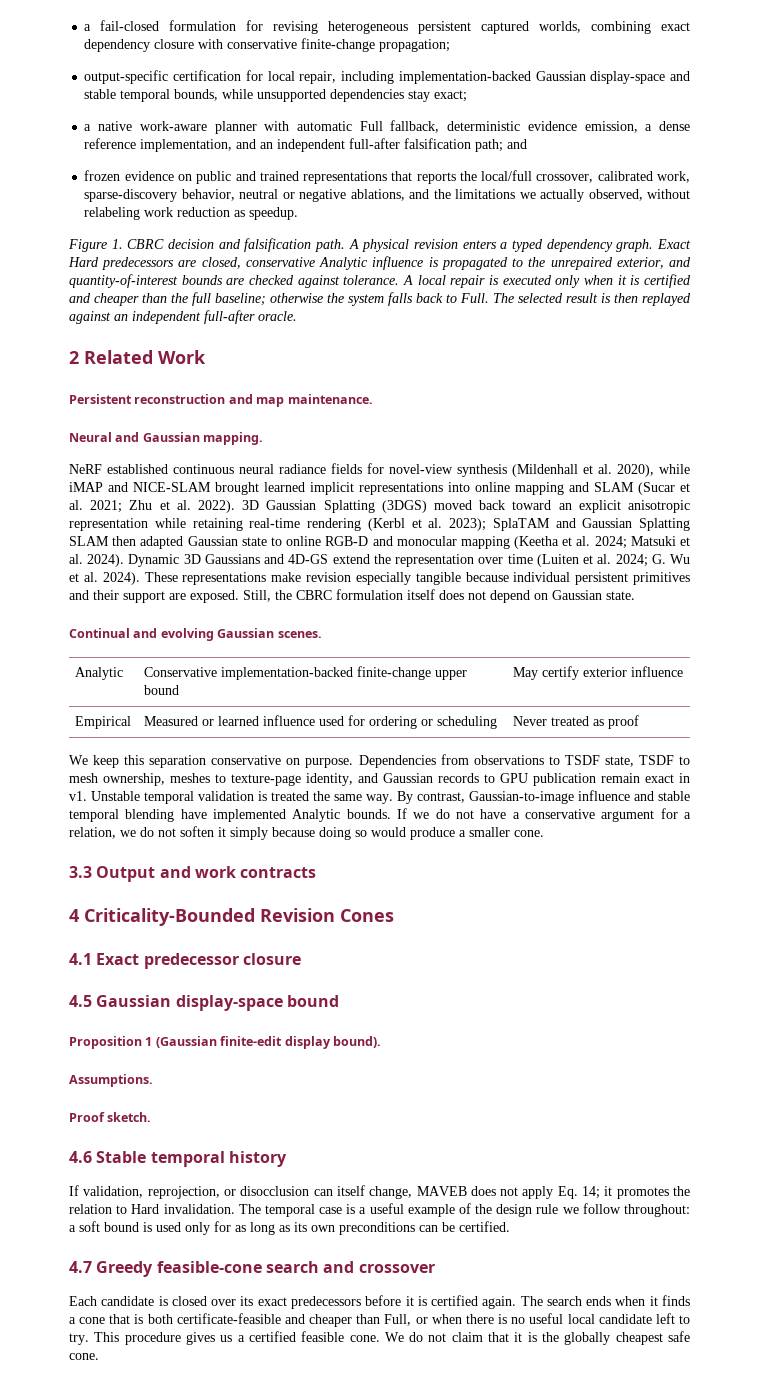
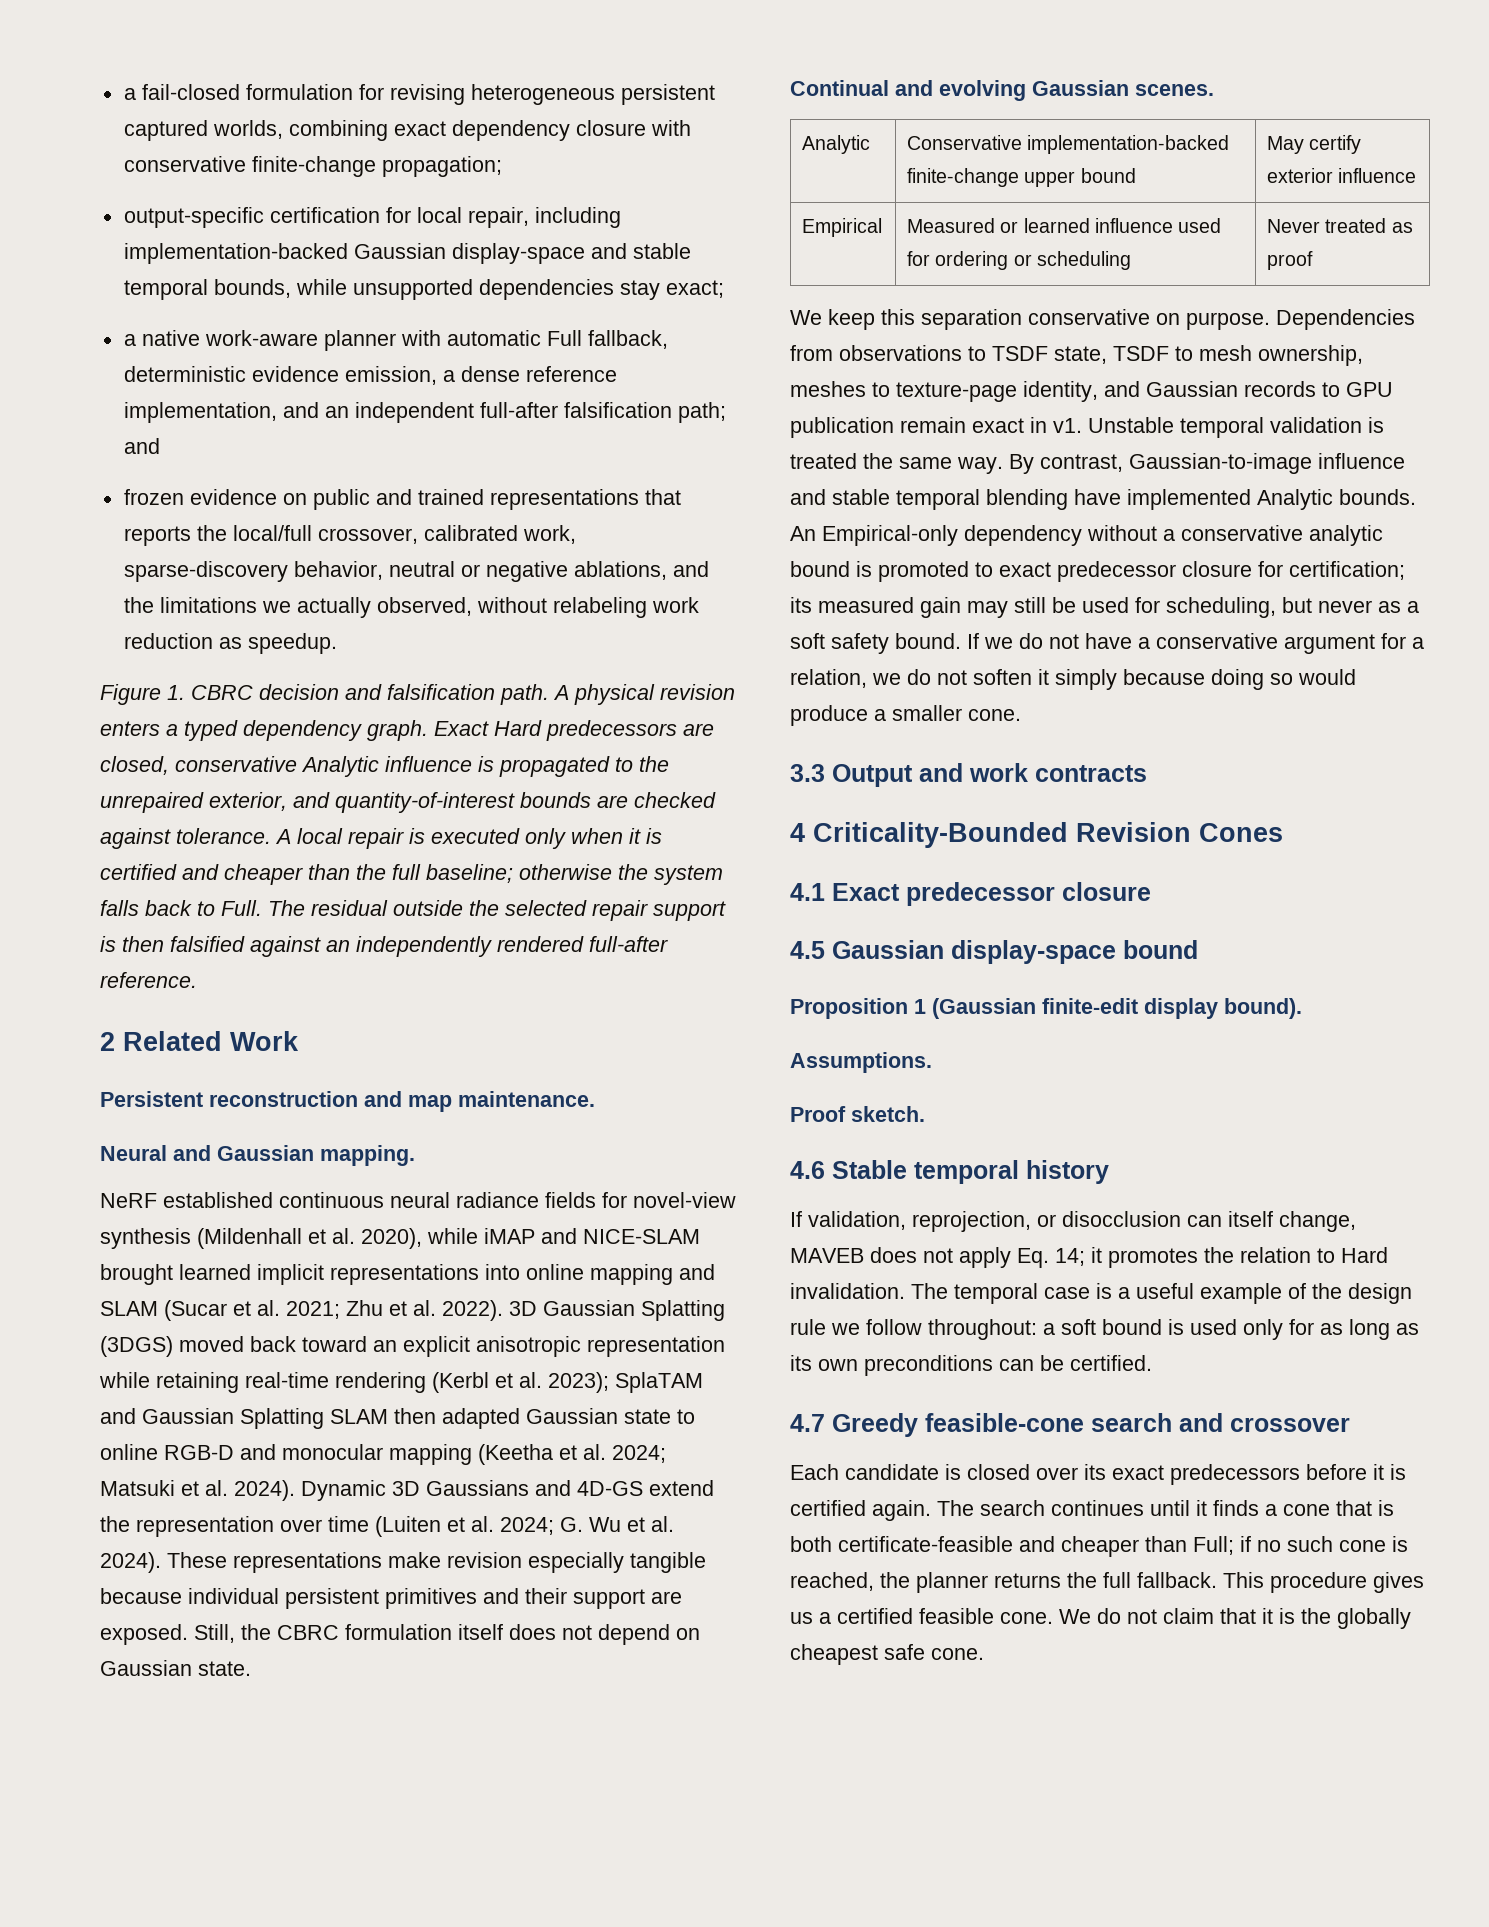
[518,293,598,303] selected result -> [311,900,726,921] residual outside the selected repair support
[642,293,691,306] replayed -> [170,936,245,952] falsified
[132,310,297,324] independent full-after oracle. -> [356,936,668,957] [100,972,197,988] independently rendered full-after reference.
(391, 814) none -> [790,525,1383,546] [790,561,1405,582] [790,597,1419,618] [790,633,961,654] An Empirical-only dependency without a conservative analytic bound is promoted to exact predecessor closure for certification; its measured gain may still be used for scheduling, but never as a soft safety bound.
[586,1296,646,1306] ends when -> [1051,1500,1190,1516] continues until
[384,1313,690,1326] [69,1333,89,1345] Full, or when there is no useful local candidate left to try. -> [1193,1536,1408,1555] [790,1572,1217,1593] Full; if no such cone is reached, the planner returns the full fallback.

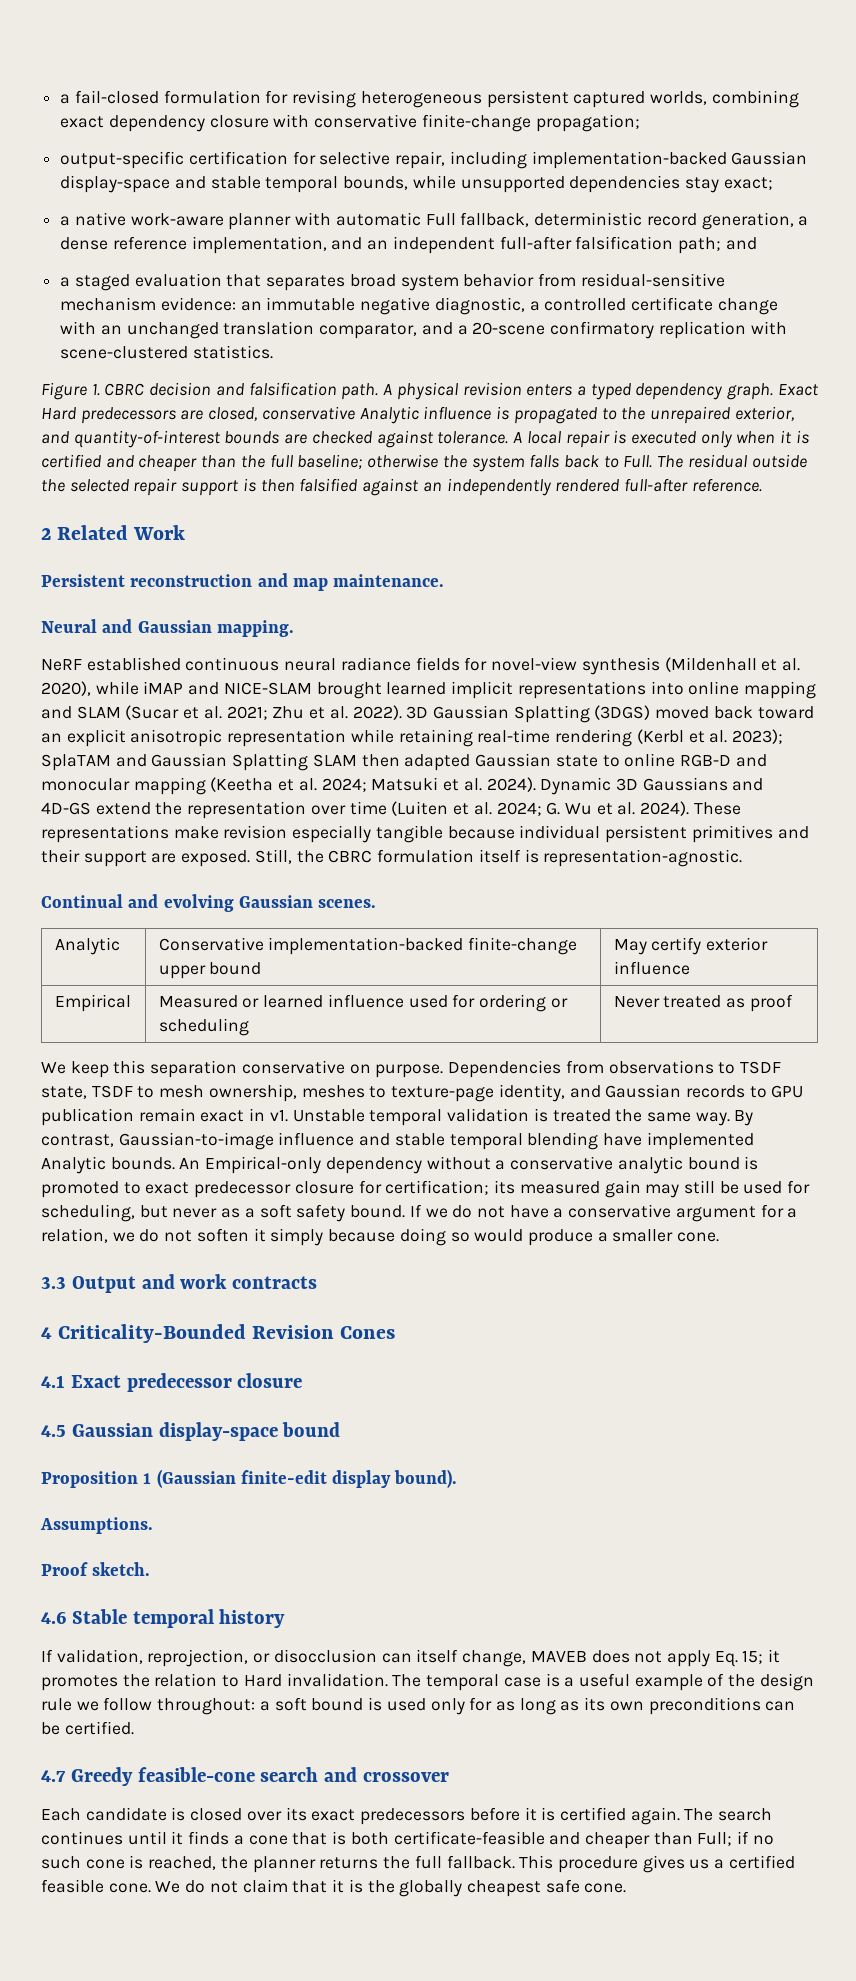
[416,207,462,223] local -> [319,151,391,165] selective
[251,366,437,385] evidence emission, -> [646,212,794,230] record generation,
[123,489,681,510] [123,525,576,546] [123,561,709,582] [123,597,699,618] [123,633,337,654] frozen evidence on public and trained representations that reports the local/full crossover, calibrated work, sparse-discovery behavior, neutral or negative ablations, and the limitations we actually observed, without relabeling work reduction as speedup. -> [60,273,725,291] [60,297,778,315] [60,321,787,339] [60,345,273,359] a staged evaluation that separates broad system behavior from residual-sensitive mechanism evidence: an immutable negative diagnostic, a controlled certificate change with an unchanged translation comparator, and a 20-scene confirmatory replication with scene-clustered statistics.
[509,1624,700,1645] [100,1660,251,1676] does not depend on Gaussian state. -> [524,849,743,867] is representation-agnostic.
[1055,1248,1085,1266] 14; -> [742,1650,764,1664] 15;

